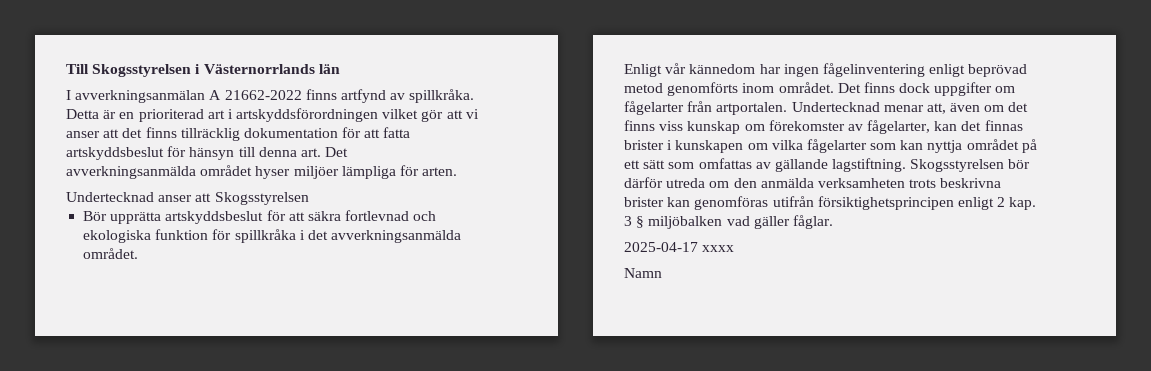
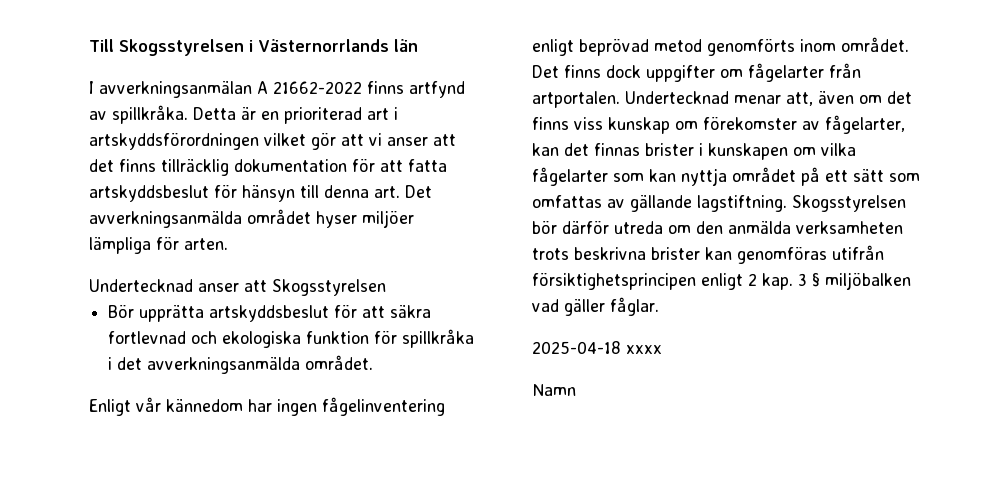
[624,242,698,252] 2025-04-17 -> [532,341,621,354] 2025-04-18

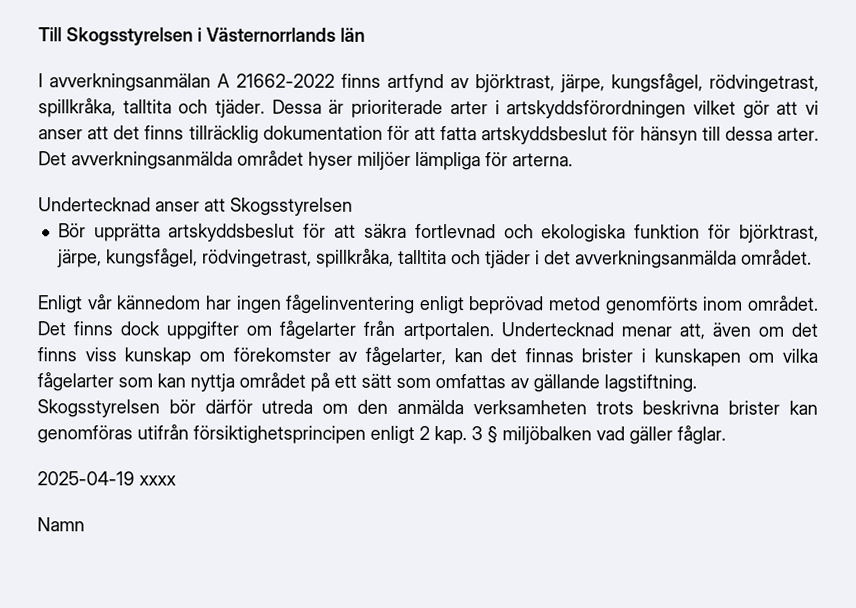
[112,105,389,124] spillkråka. Detta är en prioriterad art -> [475,73,819,93] [38,98,488,119] björktrast, järpe, kungsfågel, rödvingetrast, spillkråka, talltita och tjäder. Dessa är prioriterade arter
[324,185,400,198] denna art. -> [724,126,819,141] dessa arter.
[184,238,228,250] arten. -> [512,153,573,167] arterna.
[402,329,475,348] spillkråka -> [739,224,819,243] [56,248,531,269] björktrast, järpe, kungsfågel, rödvingetrast, spillkråka, talltita och tjäder
[532,341,621,354] 2025-04-18 -> [37,471,135,486] 2025-04-19

